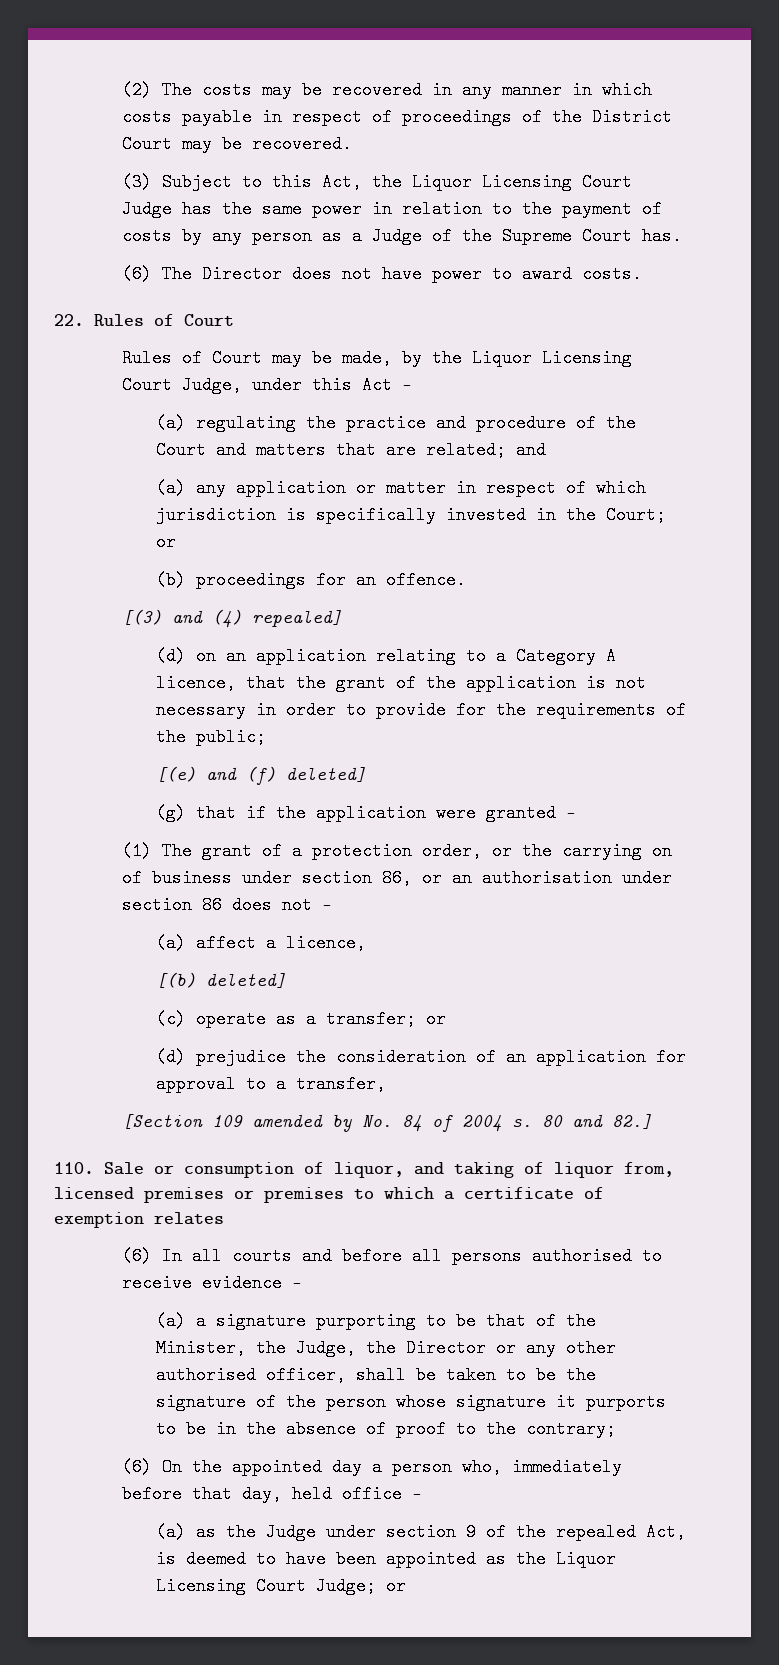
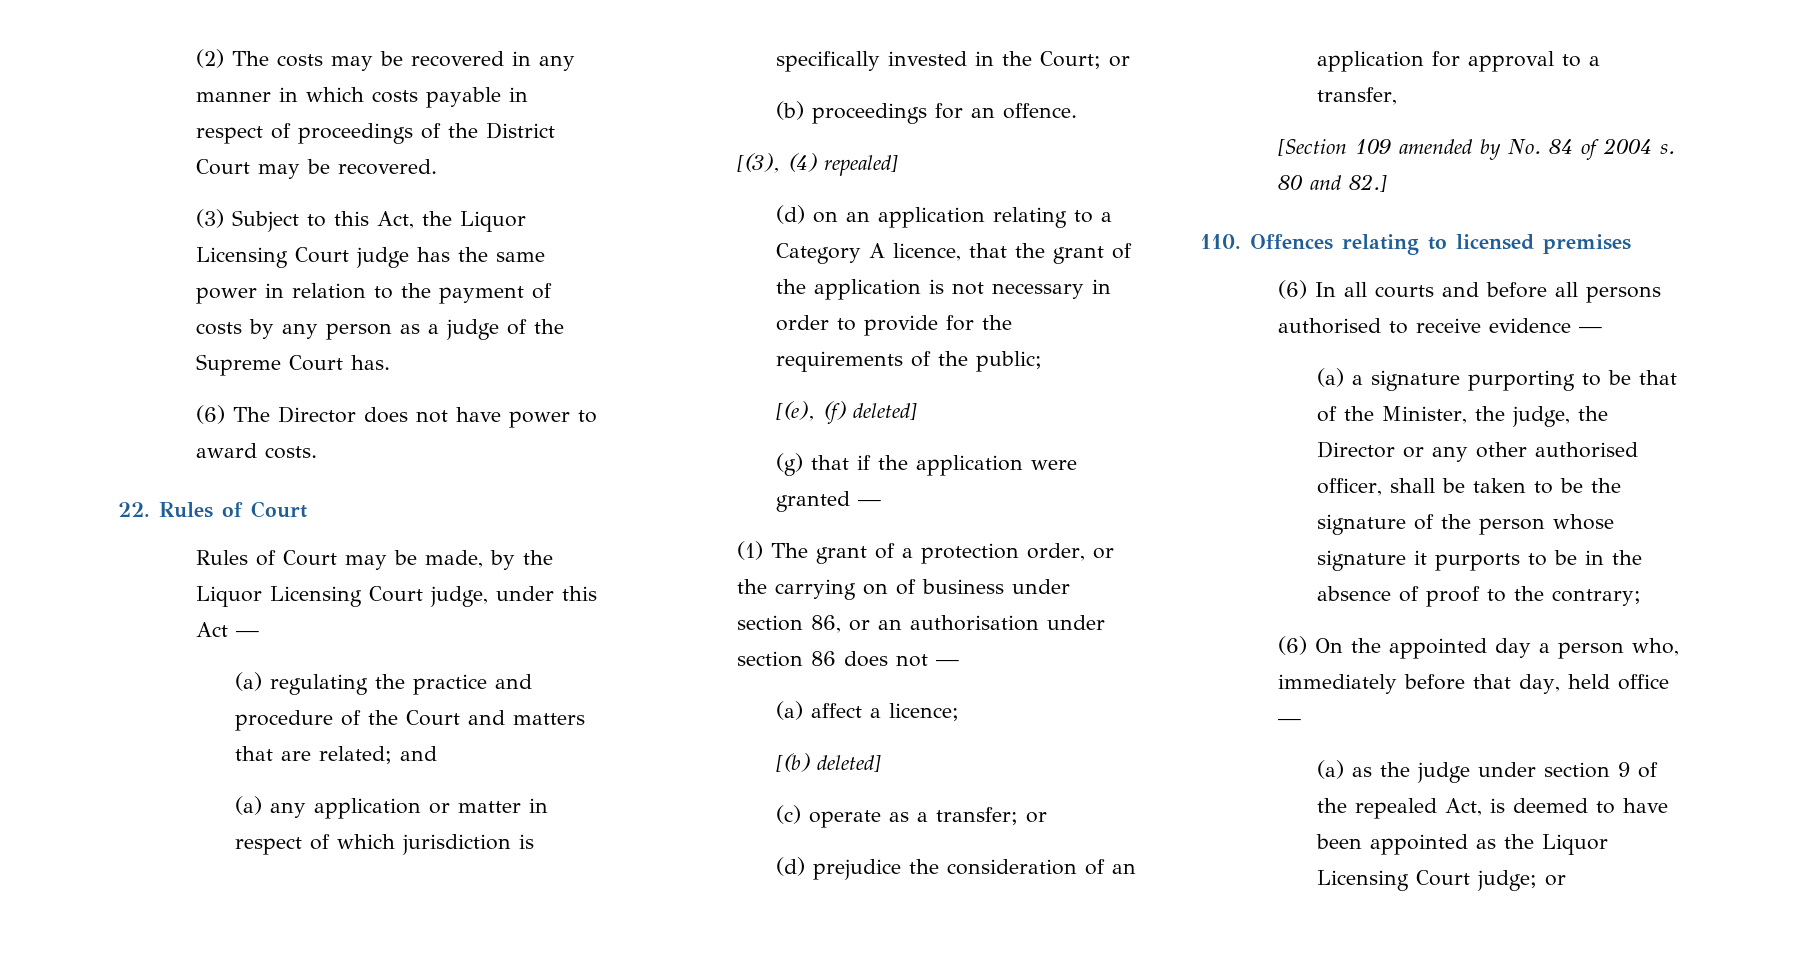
[121,200,172,218] Judge -> [356,247,410,268] judge
[371,227,422,245] Judge -> [446,319,500,340] judge
[181,376,242,394] Judge, -> [430,586,489,607] judge,
[121,609,203,626] [(3) and -> [737,153,781,173] [(3),
[155,766,237,783] [(e) and -> [776,401,816,421] [(e),
[285,934,366,952] licence, -> [889,703,960,721] licence;
[104,1162,674,1178] [54,1187,604,1203] [54,1212,224,1228] Sale or consumption of liquor, and taking of liquor from, licensed premises or premises to which a certificate of exemption relates -> [1250,234,1631,255] Offences relating to licensed premises
[295,1339,356,1357] Judge, -> [1512,406,1571,427] judge,
[265,1523,316,1541] Judge -> [1417,762,1471,783] judge
[315,1577,376,1595] Judge; -> [1477,870,1538,891] judge;

